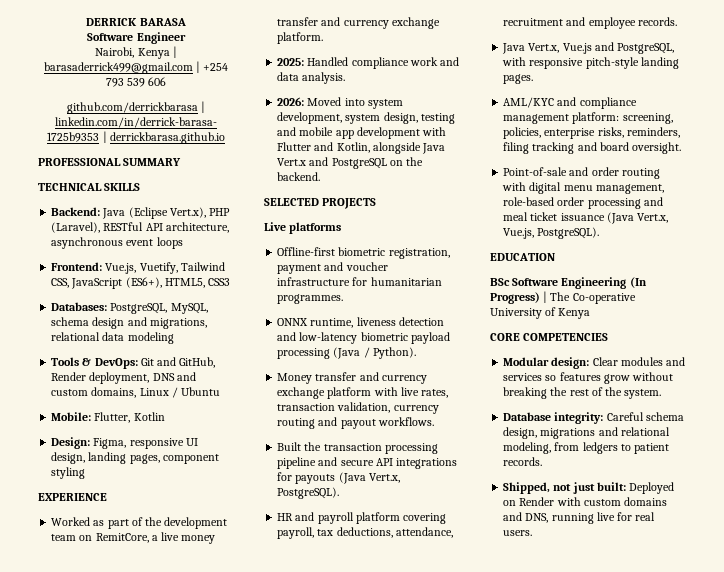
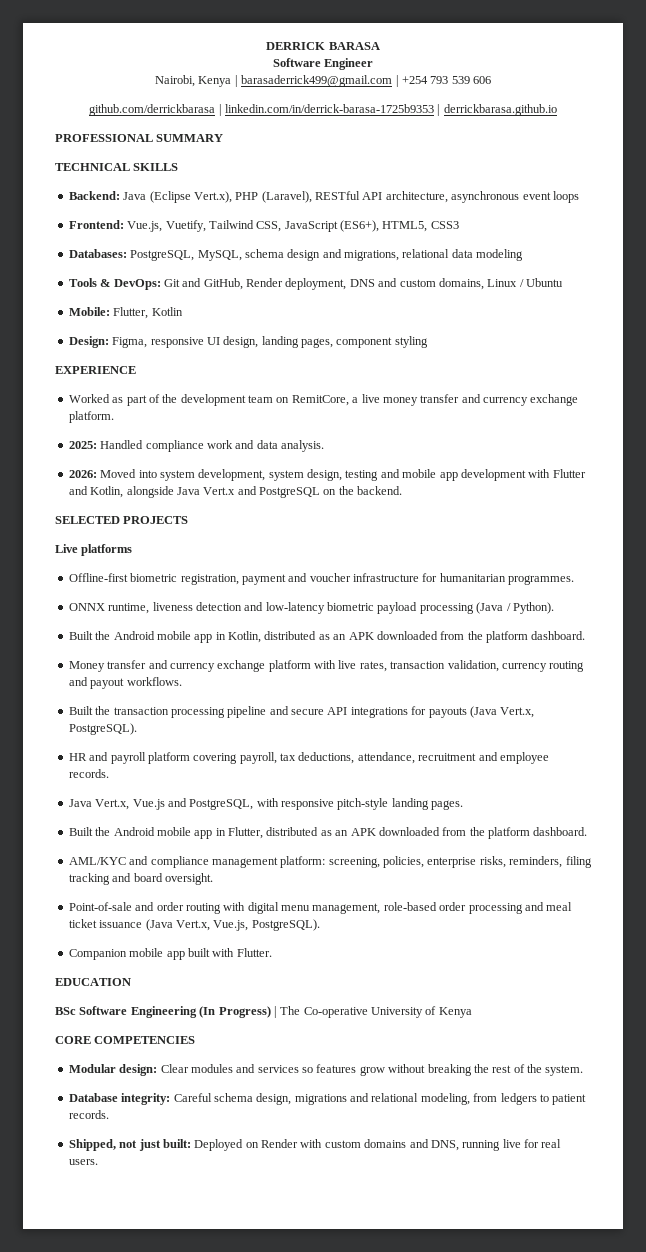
(416, 353) none -> [68,631,586,643] // Built the Android mobile app in Kotlin, distributed as an APK downloaded from the platform dashboard.
(534, 79) none -> [68,827,588,839] // Built the Android mobile app in Flutter, distributed as an APK downloaded from the platform dashboard.
(600, 233) none -> [68,948,272,960] // Companion mobile app built with Flutter.

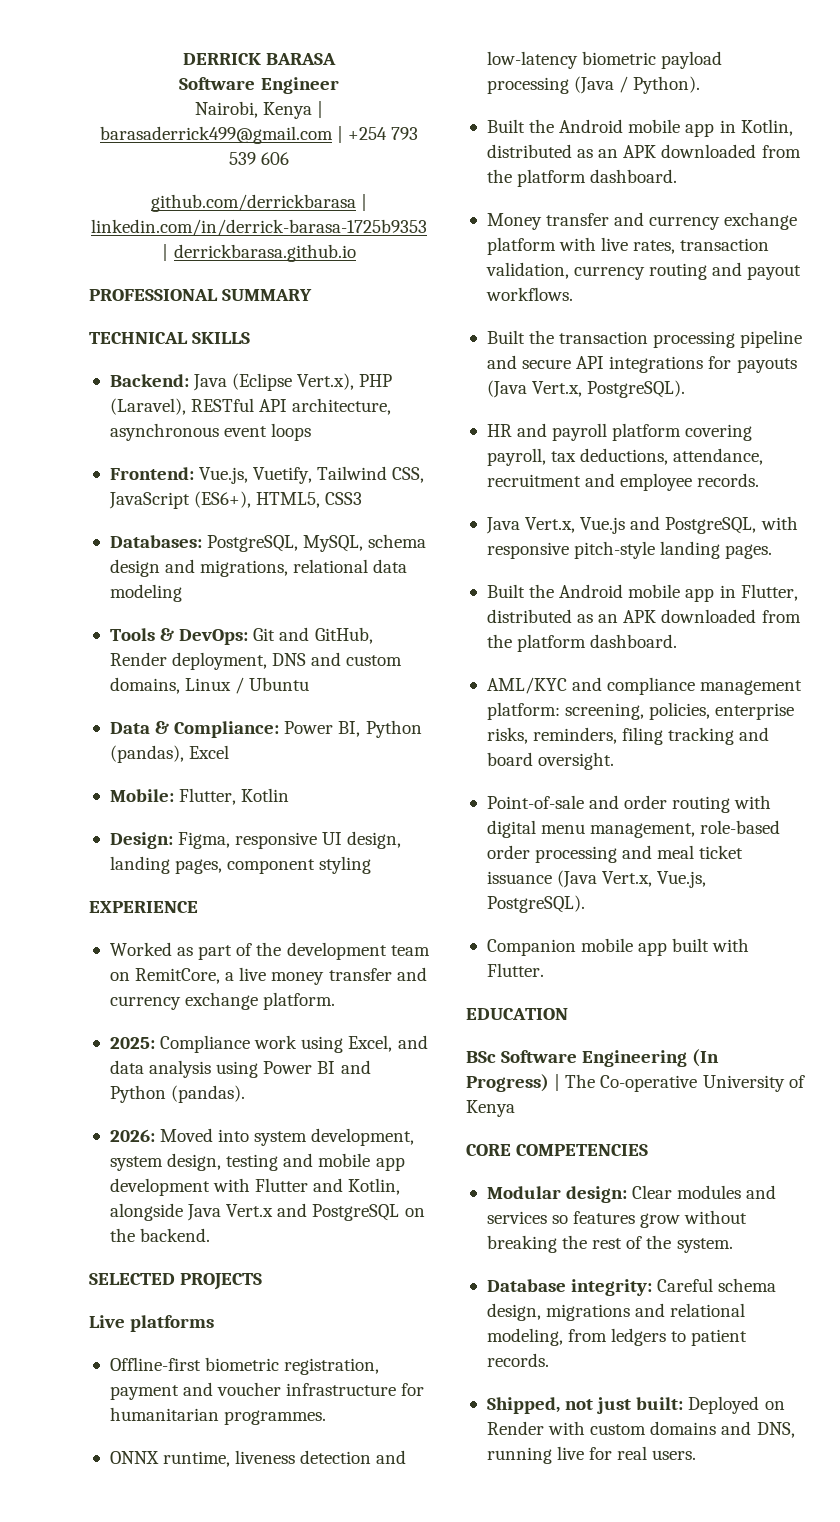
(563, 282) none -> [109,720,422,738] [109,745,230,763] // Data & Compliance: Power BI, Python (pandas), Excel
[100,440,324,452] Handled compliance work and data analysis. -> [160,1035,428,1053] [109,1060,371,1078] [109,1085,246,1103] Compliance work using Excel, and data analysis using Power BI and Python (pandas).

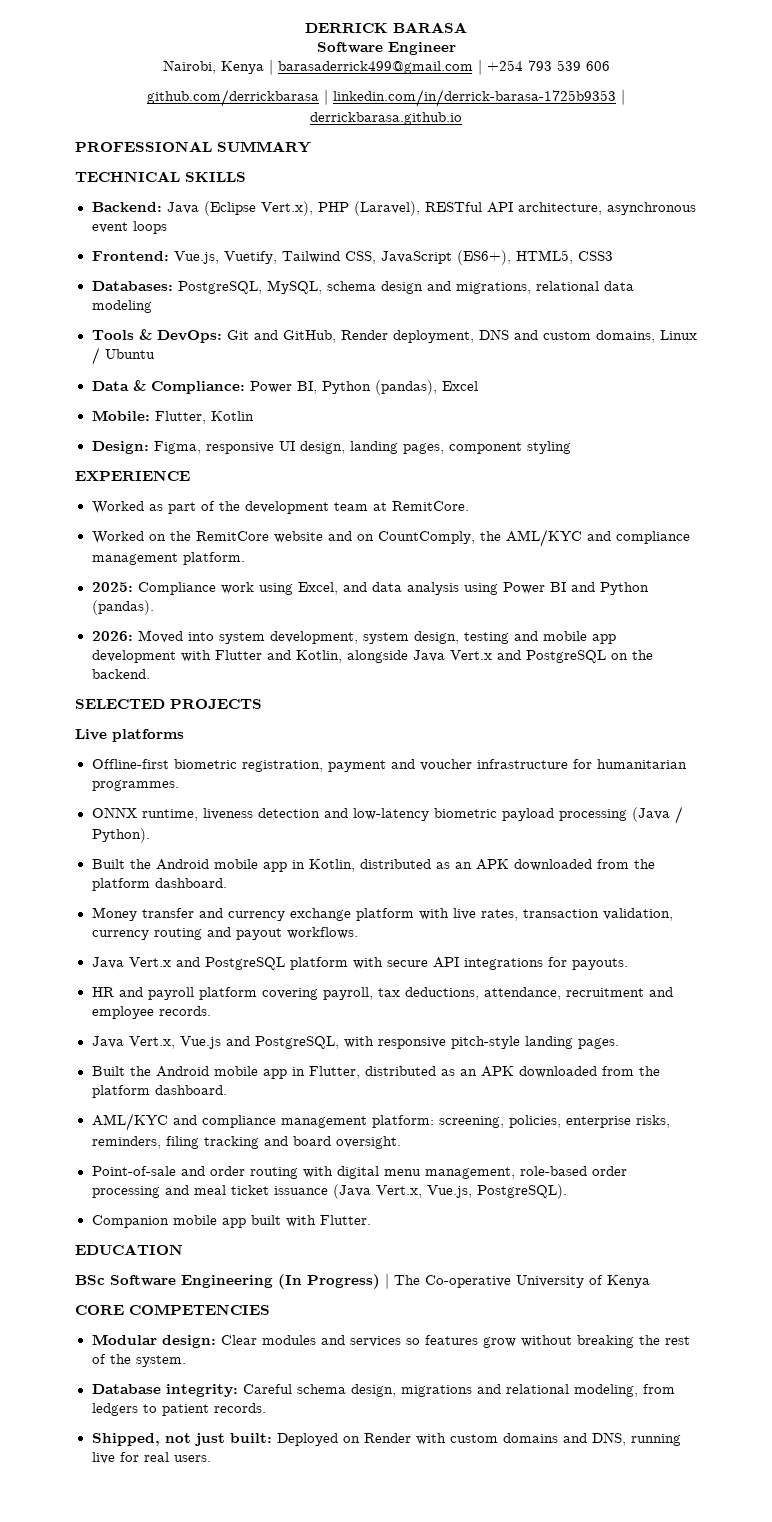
[109,967,427,985] [109,992,259,1010] on RemitCore, a live money transfer and currency exchange -> [372,501,469,511] [91,529,690,547] [91,553,178,565] at RemitCore. // Worked on the RemitCore website and on CountComply, the AML/KYC and compliance management
[486,330,803,348] [486,355,797,373] [486,380,686,398] Built the transaction processing pipeline and secure API integrations for payouts (Java Vert.x, PostgreSQL). -> [91,957,628,970] Java Vert.x and PostgreSQL platform with secure API integrations for payouts.

